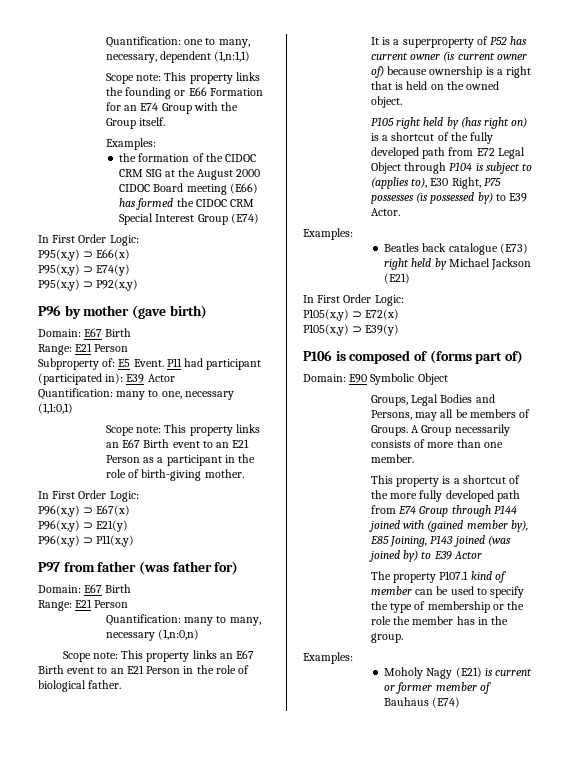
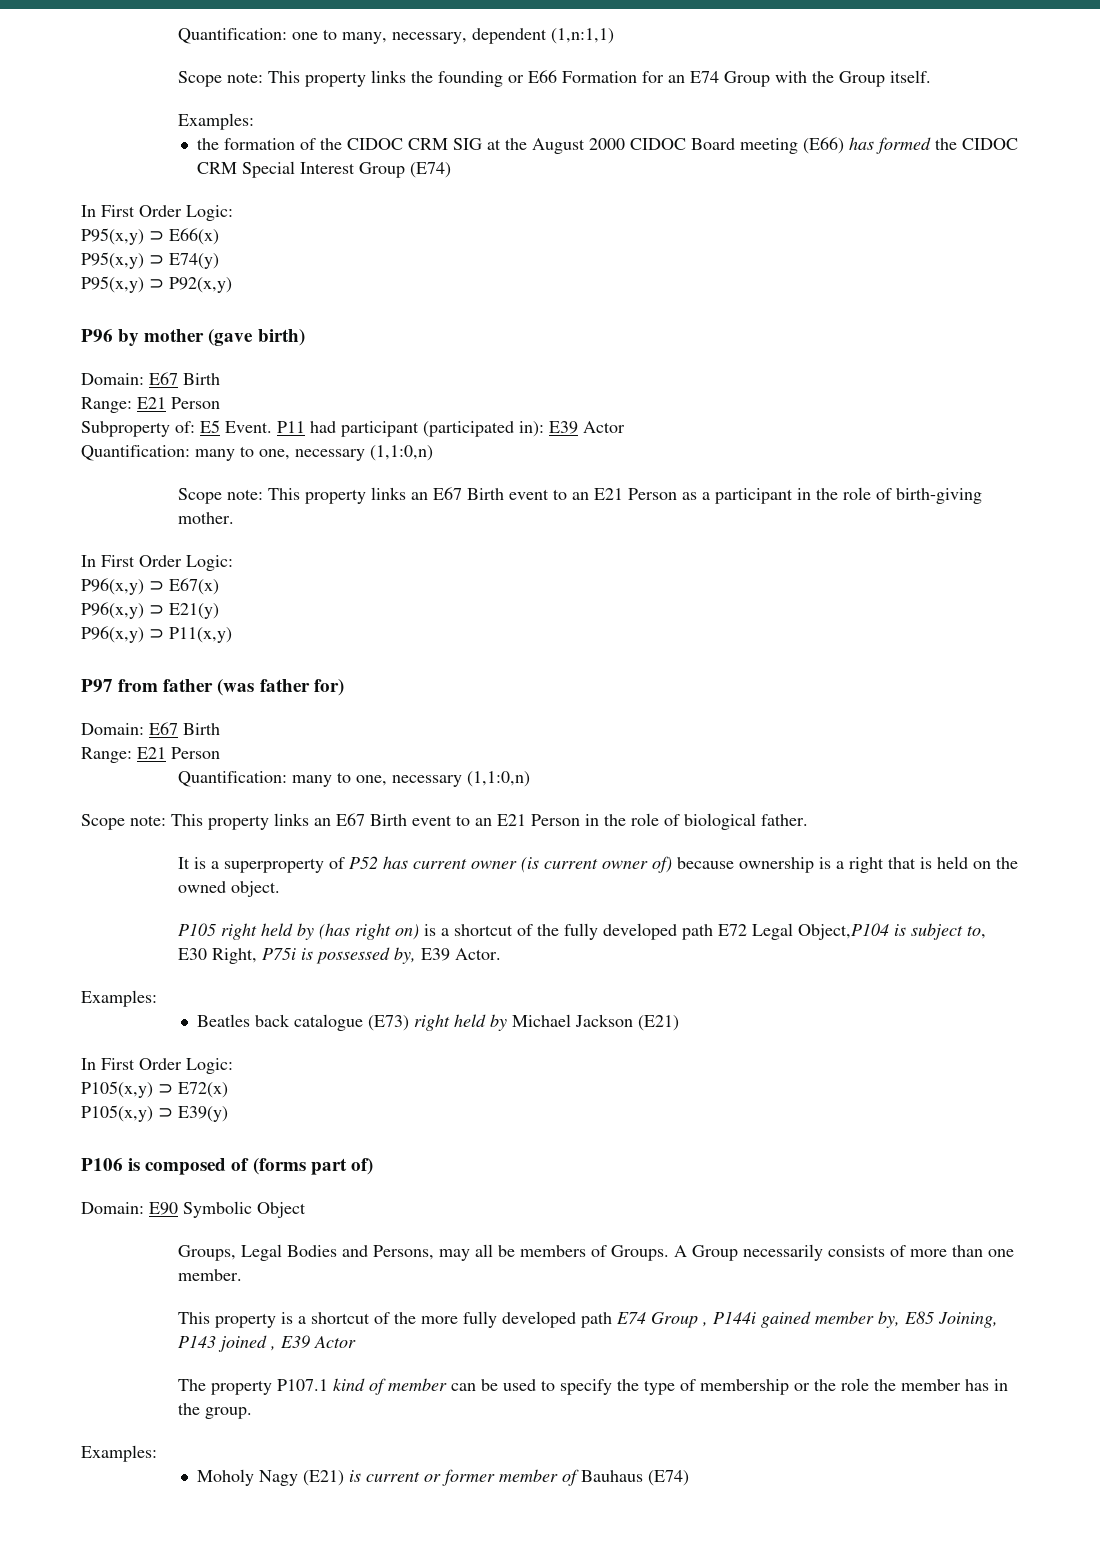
[38,403,73,414] (1,1:0,1) -> [370,445,433,461] (1,1:0,n)
[229,617,261,626] [105,629,200,641] many, necessary (1,n:0,n) -> [355,771,530,787] one, necessary (1,1:0,n)
[448,147,474,156] from -> (713, 932) none
[370,162,533,174] [370,177,501,189] [370,192,506,204] Object through P104 is subject to (applies to), E30 Right, P75 possesses (is possessed by) to -> [797,923,986,940] [177,947,416,964] Object,P104 is subject to, E30 Right, P75i is possessed by,
[370,505,517,517] [368,520,528,532] [369,535,511,547] [368,550,432,562] from E74 Group through P144 joined with (gained member by), E85 Joining, P143 joined (was joined by) to -> [615,1311,998,1328] [177,1335,276,1352] E74 Group , P144i gained member by, E85 Joining, P143 joined ,

